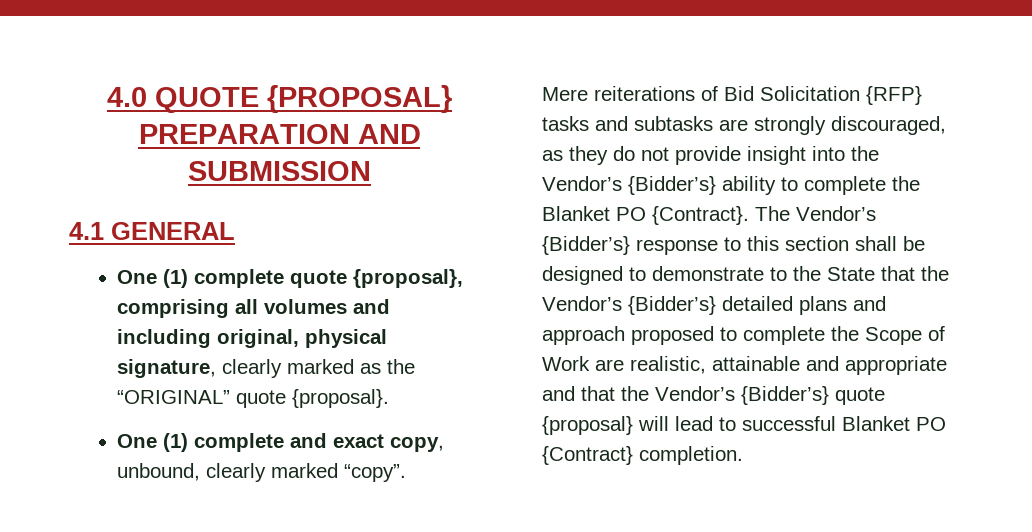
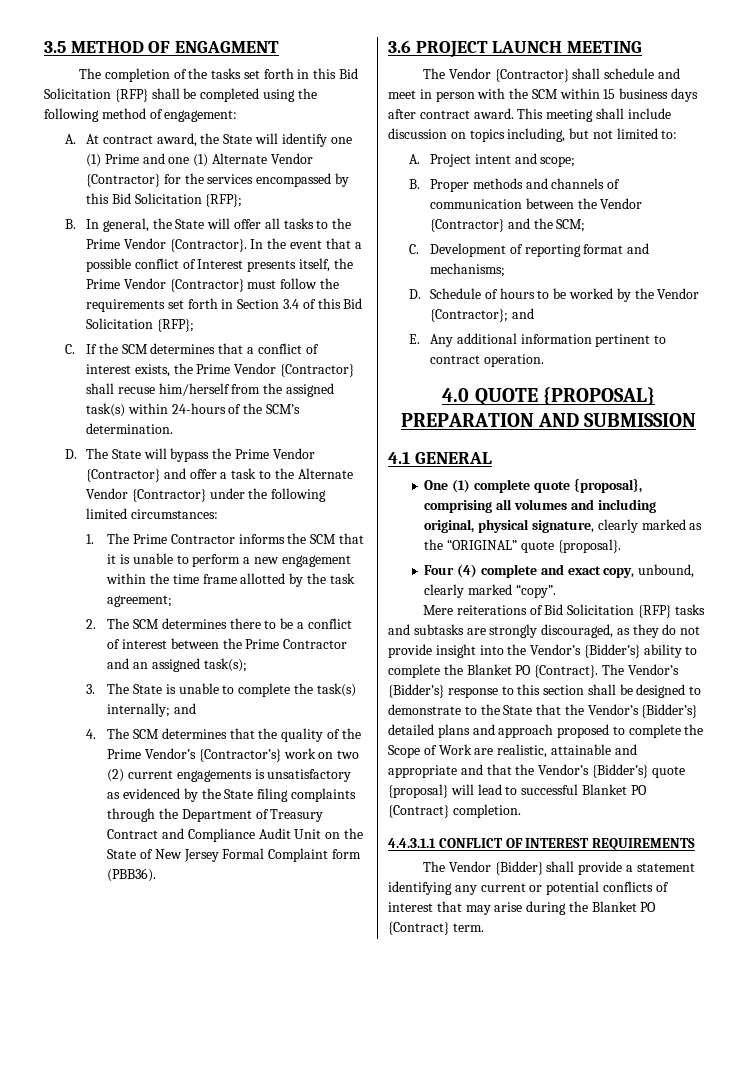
(107, 97) none -> [44,41,280,53] [78,68,358,82] [44,88,317,102] [44,108,238,122] [65,133,352,147] [86,153,313,167] [86,173,350,187] [86,193,243,207] [65,218,352,232] [86,238,362,252] [86,258,353,272] [86,278,340,292] [86,298,363,312] [86,318,194,332] [65,343,319,354] [86,363,355,377] [86,383,335,397] [86,403,301,417] [86,423,174,434] [65,448,315,462] [86,468,353,482] [86,488,327,502] [86,508,218,519] [86,533,364,544] [107,553,351,567] [106,573,355,587] [107,595,173,607] [86,618,352,629] [107,638,348,649] [107,658,247,672] [86,683,356,697] [107,703,196,717] [86,728,361,742] [107,748,360,762] [107,769,352,782] [107,788,356,802] [107,808,324,822] [107,828,363,842] [107,848,361,862] [107,868,157,882] [388,40,643,58] [422,68,680,82] [388,88,699,102] [388,108,671,122] [388,128,678,142] [409,153,576,167] [409,178,621,192] [430,198,643,209] [430,218,586,232] [409,243,650,257] [430,263,506,277] [409,288,700,302] [430,308,534,322] [409,333,667,347] [430,354,544,367] 3.5 METHOD OF ENGAGMENT // The completion of the tasks set forth in this Bid Solicitation {RFP} shall be completed using the following method of engagement: // A. At contract award, the State will identify one (1) Prime and one (1) Alternate Vendor {Contractor} for the services encompassed by this Bid Solicitation {RFP}; // B. In general, the State will offer all tasks to the Prime Vendor {Contractor}. In the event that a possible conflict of Interest presents itself, the Prime Vendor {Contractor} must follow the requirements set forth in Section 3.4 of this Bid Solicitation {RFP}; // C. If the SCM determines that a conflict of interest exists, the Prime Vendor {Contractor} shall recuse him/herself from the assigned task(s) within 24-hours of the SCM’s determination. // D. The State will bypass the Prime Vendor {Contractor} and offer a task to the Alternate Vendor {Contractor} under the following limited circumstances: // 1. The Prime Contractor informs the SCM that it is unable to perform a new engagement within the time frame allotted by the task agreement; // 2. The SCM determines there to be a conflict of interest between the Prime Contractor and an assigned task(s); // 3. The State is unable to complete the task(s) internally; and // 4. The SCM determines that the quality of the Prime Vendor’s {Contractor’s} work on two (2) current engagements is unsatisfactory as evidenced by the State filing complaints through the Department of Treasury Contract and Compliance Audit Unit on the State of New Jersey Formal Complaint form (PBB36). // 3.6 PROJECT LAUNCH MEETING // The Vendor {Contractor} shall schedule and meet in person with the SCM within 15 business days after contract award. This meeting shall include discussion on topics including, but not limited to: // A. Project intent and scope; // B. Proper methods and channels of communication between the Vendor {Contractor} and the SCM; // C. Development of reporting format and mechanisms; // D. Schedule of hours to be worked by the Vendor {Contractor}; and // E. Any additional information pertinent to contract operation. //
[117,433,189,452] One (1) -> [424,564,478,578] Four (4)
(743, 455) none -> [388,838,696,850] [422,861,695,875] [388,881,669,895] [388,901,657,915] [388,922,484,935] // 4.4.3.1.1 CONFLICT OF INTEREST REQUIREMENTS // The Vendor {Bidder} shall provide a statement identifying any current or potential conflicts of interest that may arise during the Blanket PO {Contract} term.

